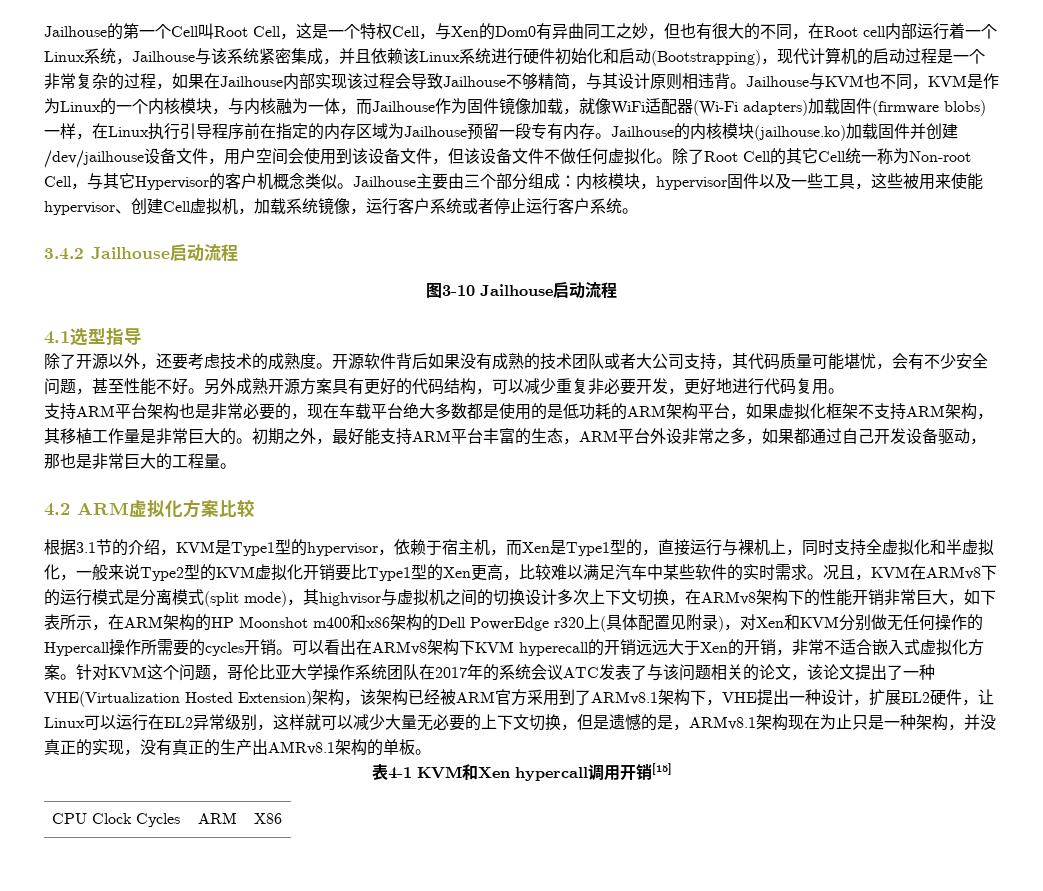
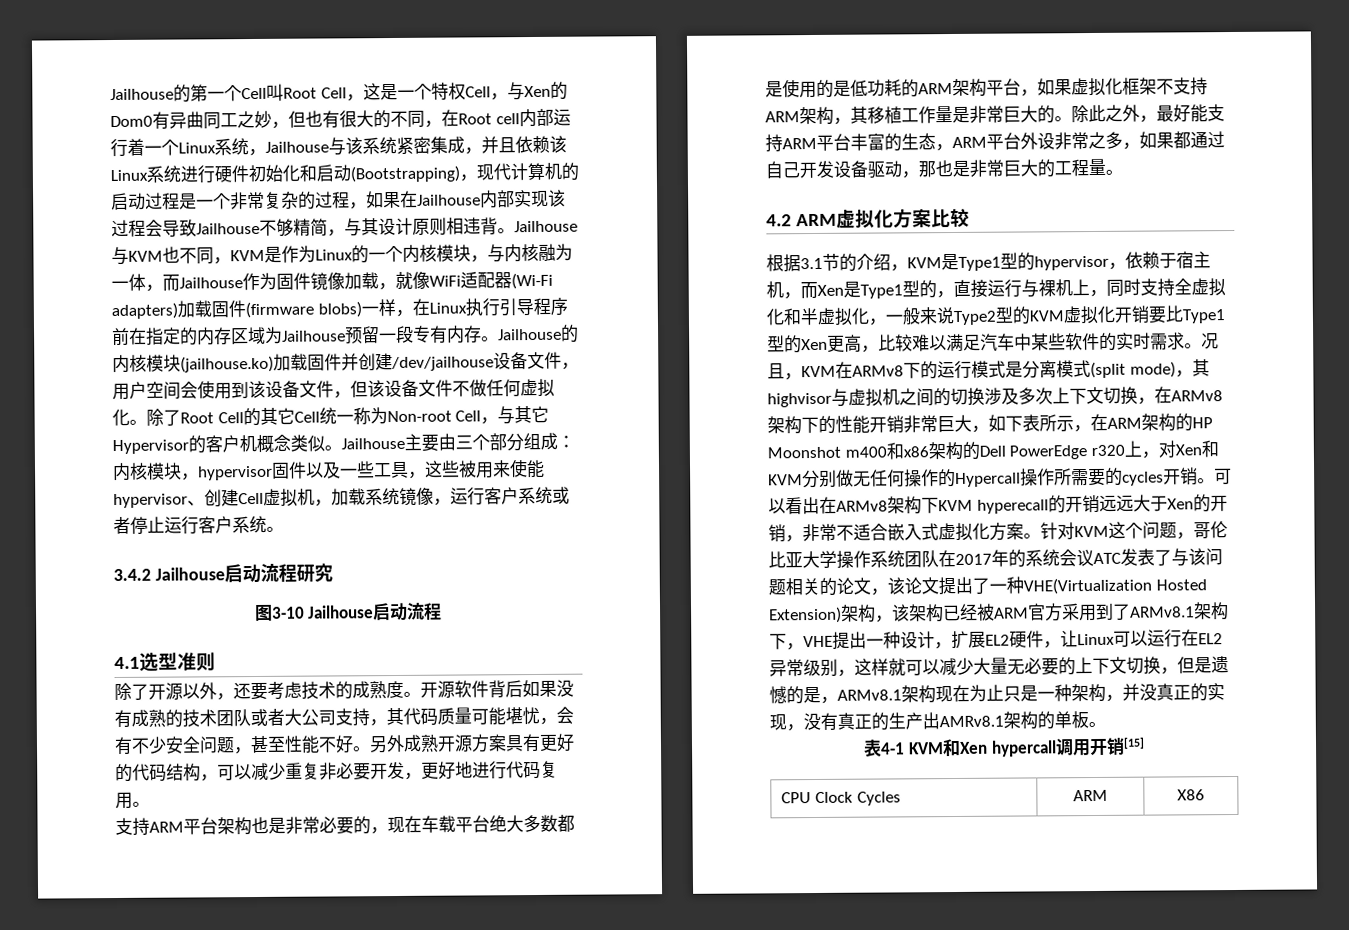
(238, 253) none -> [295,563,333,583] 研究
[106,328,142,345] 指导 -> [177,652,216,672] 准则
[252,428,284,445] 初期 -> [1071,104,1106,123] 除此
[525,589,557,605] 设计 -> [984,387,1019,405] 涉及
[600,614,724,632] (具体配置见附录) -> (1142, 448) none

